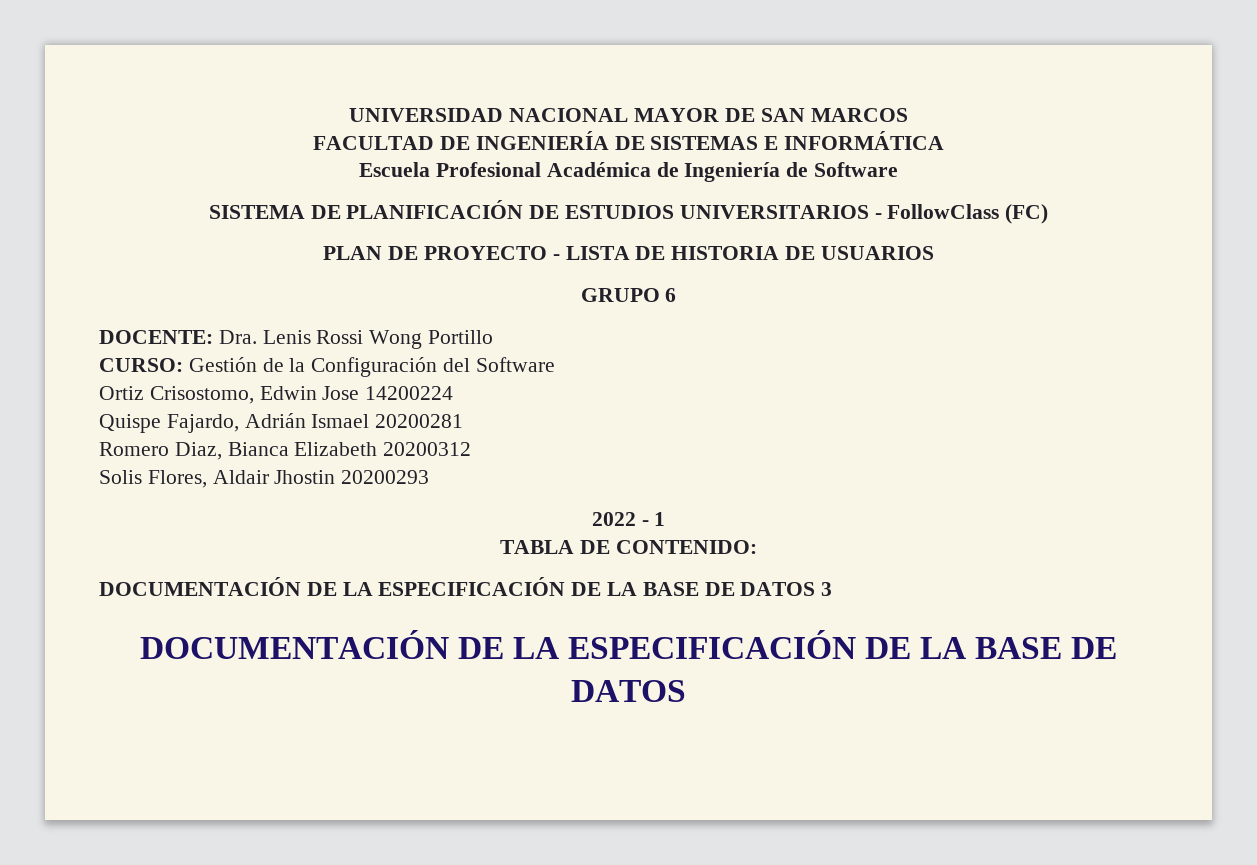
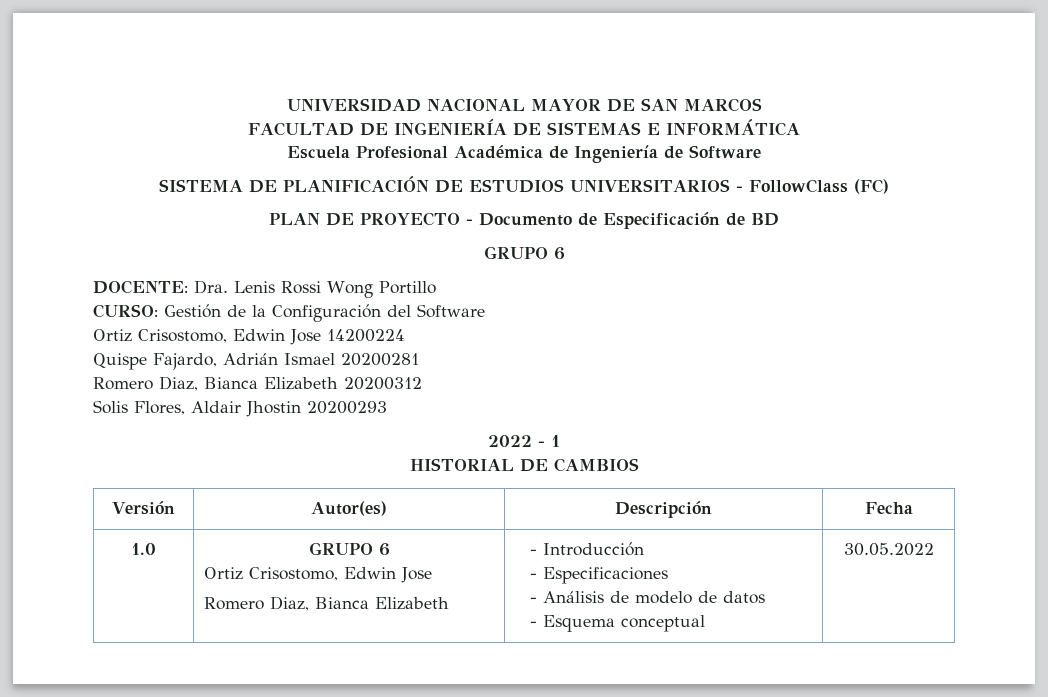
[565,246,934,260] LISTA DE HISTORIA DE USUARIOS -> [479,212,779,229] Documento de Especificación de BD
[500,540,757,554] [99,577,833,596] [139,630,1118,659] [571,680,686,702] TABLA DE CONTENIDO: // DOCUMENTACIÓN DE LA ESPECIFICACIÓN DE LA BASE DE DATOS 3 // DOCUMENTACIÓN DE LA ESPECIFICACIÓN DE LA BASE DE DATOS -> [409,458,639,472] [112,501,176,515] [311,501,387,516] [615,501,712,518] [864,502,913,514] [131,543,156,555] [308,542,390,556] [204,567,433,583] [204,596,450,611] [530,542,645,556] [530,567,669,584] [530,591,766,604] [530,615,706,632] [843,543,934,556] HISTORIAL DE CAMBIOS // Versión | Autor(es) | Descripción | Fecha // 1.0 | GRUPO 6 // Ortiz Crisostomo, Edwin Jose // Romero Diaz, Bianca Elizabeth | - Introducción // - Especificaciones // - Análisis de modelo de datos // - Esquema conceptual | 30.05.2022

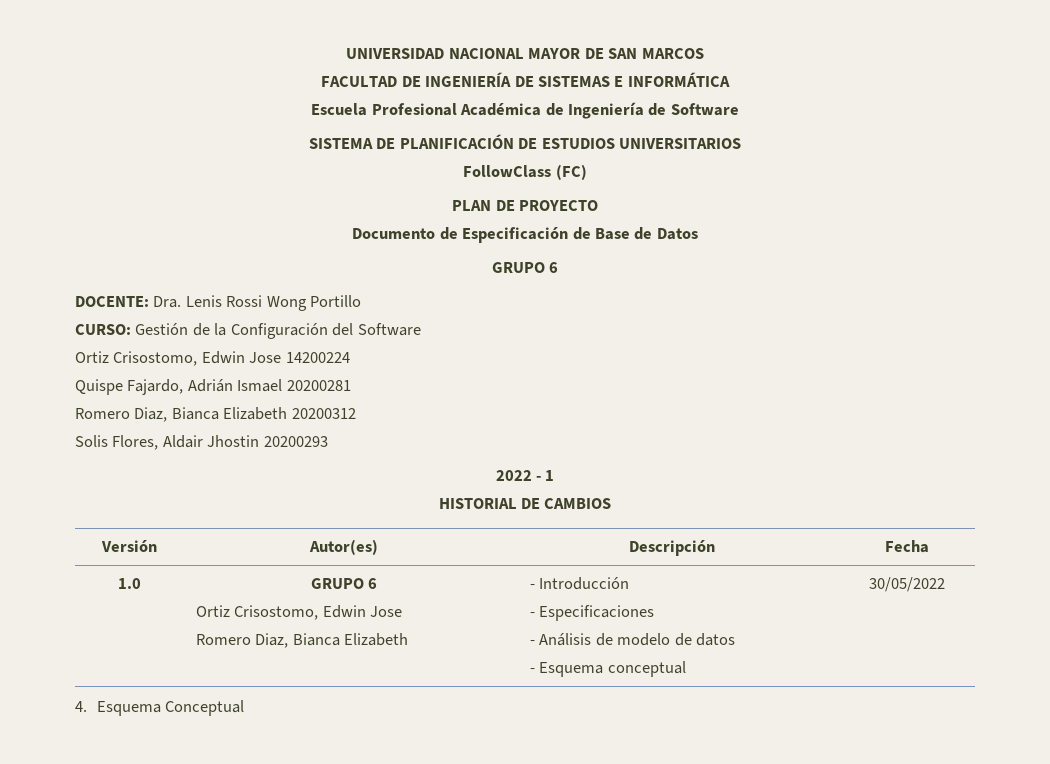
[735,186,743,192] - -> (742, 143) //
[466,219,473,225] - -> (598, 205) //
[751,213,779,226] BD -> [594,227,698,240] Base de Datos
[843,543,934,556] 30.05.2022 -> [868,577,945,592] [75,700,245,716] 30/05/2022 // 4. Esquema Conceptual

